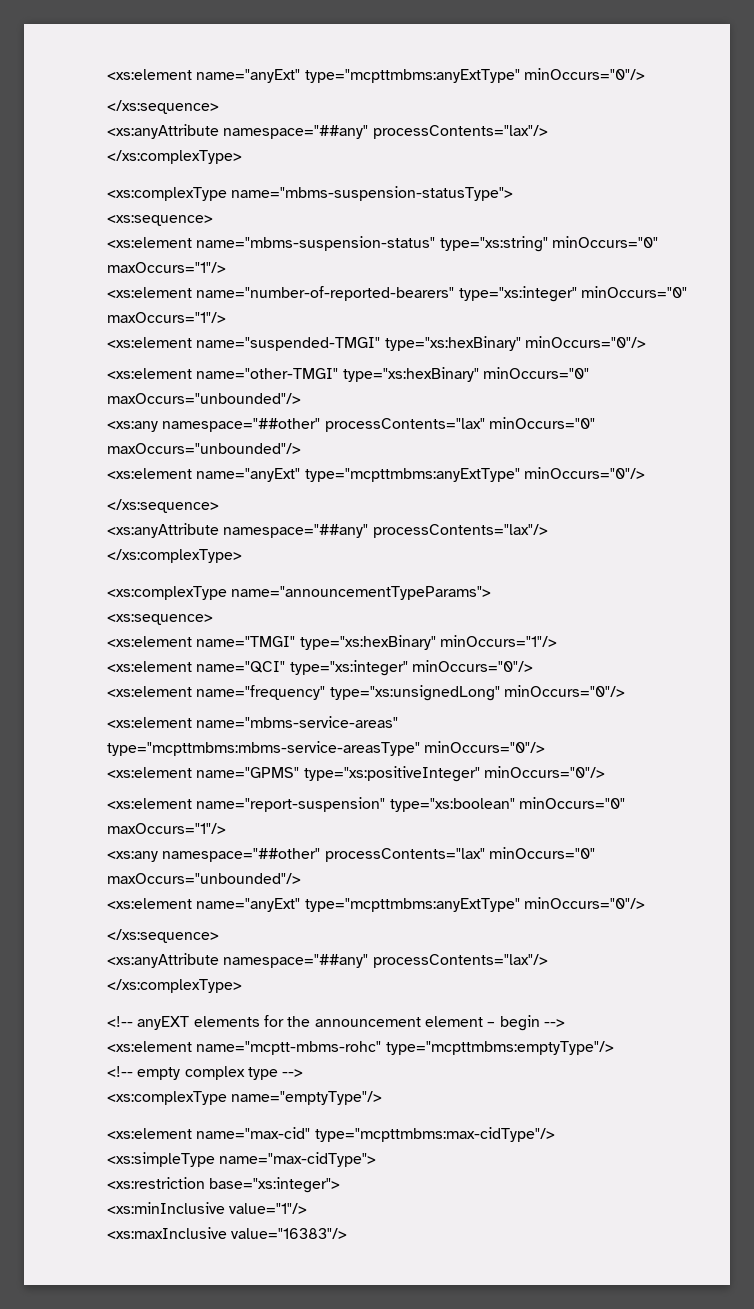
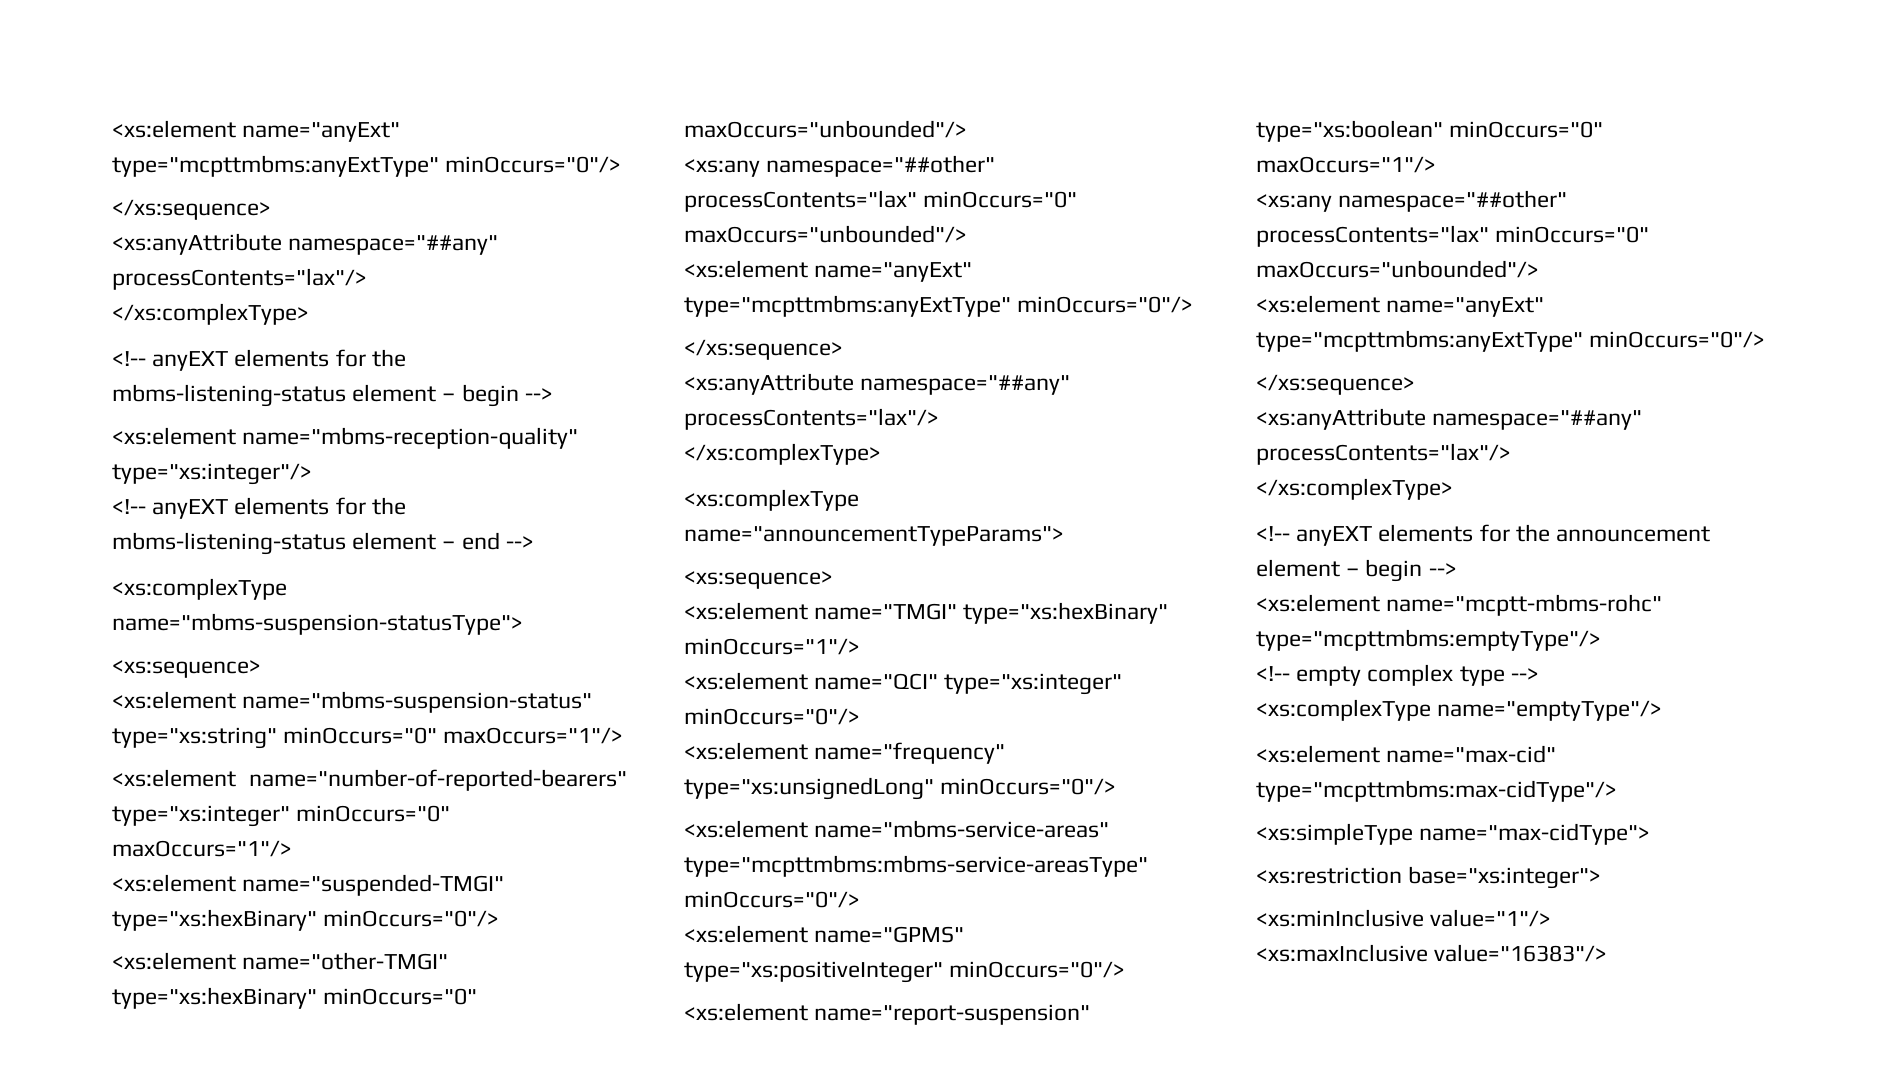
[107,68,645,83] [107,100,219,114] [107,124,548,139] [107,150,242,164] <xs:element name="anyExt" type="mcpttmbms:anyExtType" minOccurs="0"/> // </xs:sequence> // <xs:anyAttribute namespace="##any" processContents="lax"/> // </xs:complexType> -> [112,120,401,142] [112,155,622,177] [112,199,271,220] [112,233,499,255] [112,268,367,290] [112,303,309,325] [112,349,406,371] [112,384,553,407] [112,427,579,449] [112,463,312,485] [112,497,406,519] [112,532,534,555] <xs:element name="anyExt" type="mcpttmbms:anyExtType" minOccurs="0"/> // </xs:sequence> // <xs:anyAttribute namespace="##any" processContents="lax"/> // </xs:complexType> // <!-- anyEXT elements for the mbms-listening-status element – begin --> // <xs:element name="mbms-reception-quality" type="xs:integer"/> // <!-- anyEXT elements for the mbms-listening-status element – end -->

